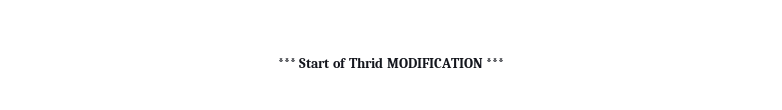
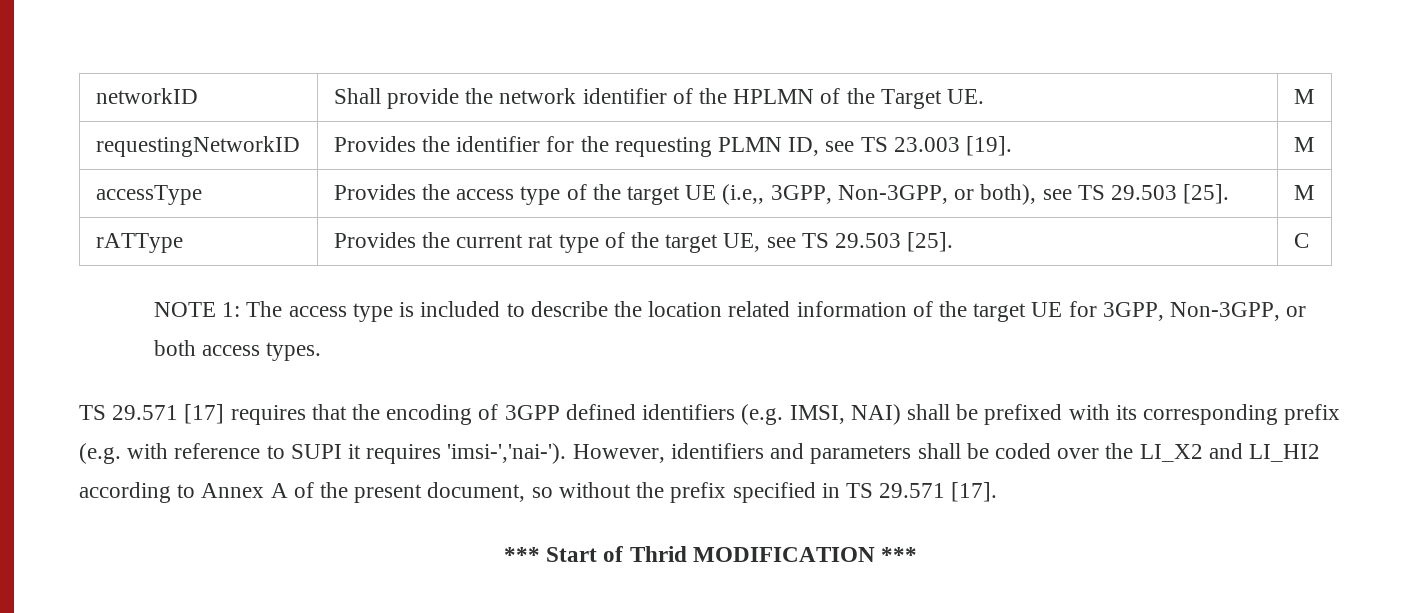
(277, 63) none -> [95,88,198,104] [333,88,985,109] [1293,89,1314,104] [95,136,300,157] [333,136,1013,157] [1293,137,1314,152] [95,185,202,205] [333,184,1230,205] [1293,185,1314,200] [95,233,183,253] [333,232,954,253] [1293,233,1309,248] [154,301,1307,322] [154,340,322,361] [79,404,1341,425] [79,443,1320,464] [79,482,998,503] networkID | Shall provide the network identifier of the HPLMN of the Target UE. | M // requestingNetworkID | Provides the identifier for the requesting PLMN ID, see TS 23.003 [19]. | M // accessType | Provides the access type of the target UE (i.e,, 3GPP, Non-3GPP, or both), see TS 29.503 [25]. | M // rATType | Provides the current rat type of the target UE, see TS 29.503 [25]. | C // NOTE 1: The access type is included to describe the location related information of the target UE for 3GPP, Non-3GPP, or both access types. // TS 29.571 [17] requires that the encoding of 3GPP defined identifiers (e.g. IMSI, NAI) shall be prefixed with its corresponding prefix (e.g. with reference to SUPI it requires 'imsi-','nai-'). However, identifiers and parameters shall be coded over the LI_X2 and LI_HI2 according to Annex A of the present document, so without the prefix specified in TS 29.571 [17]. //

